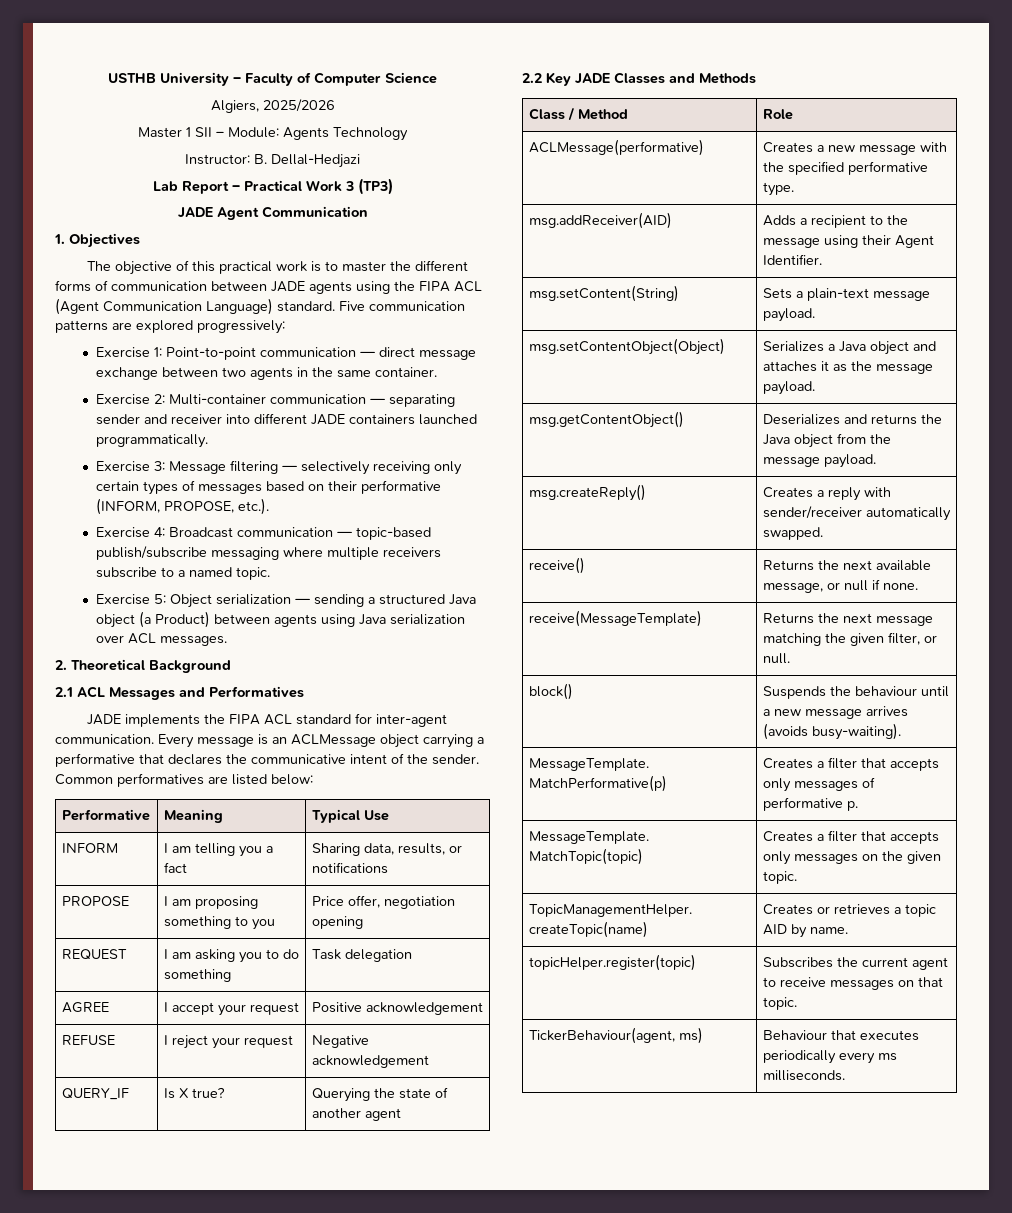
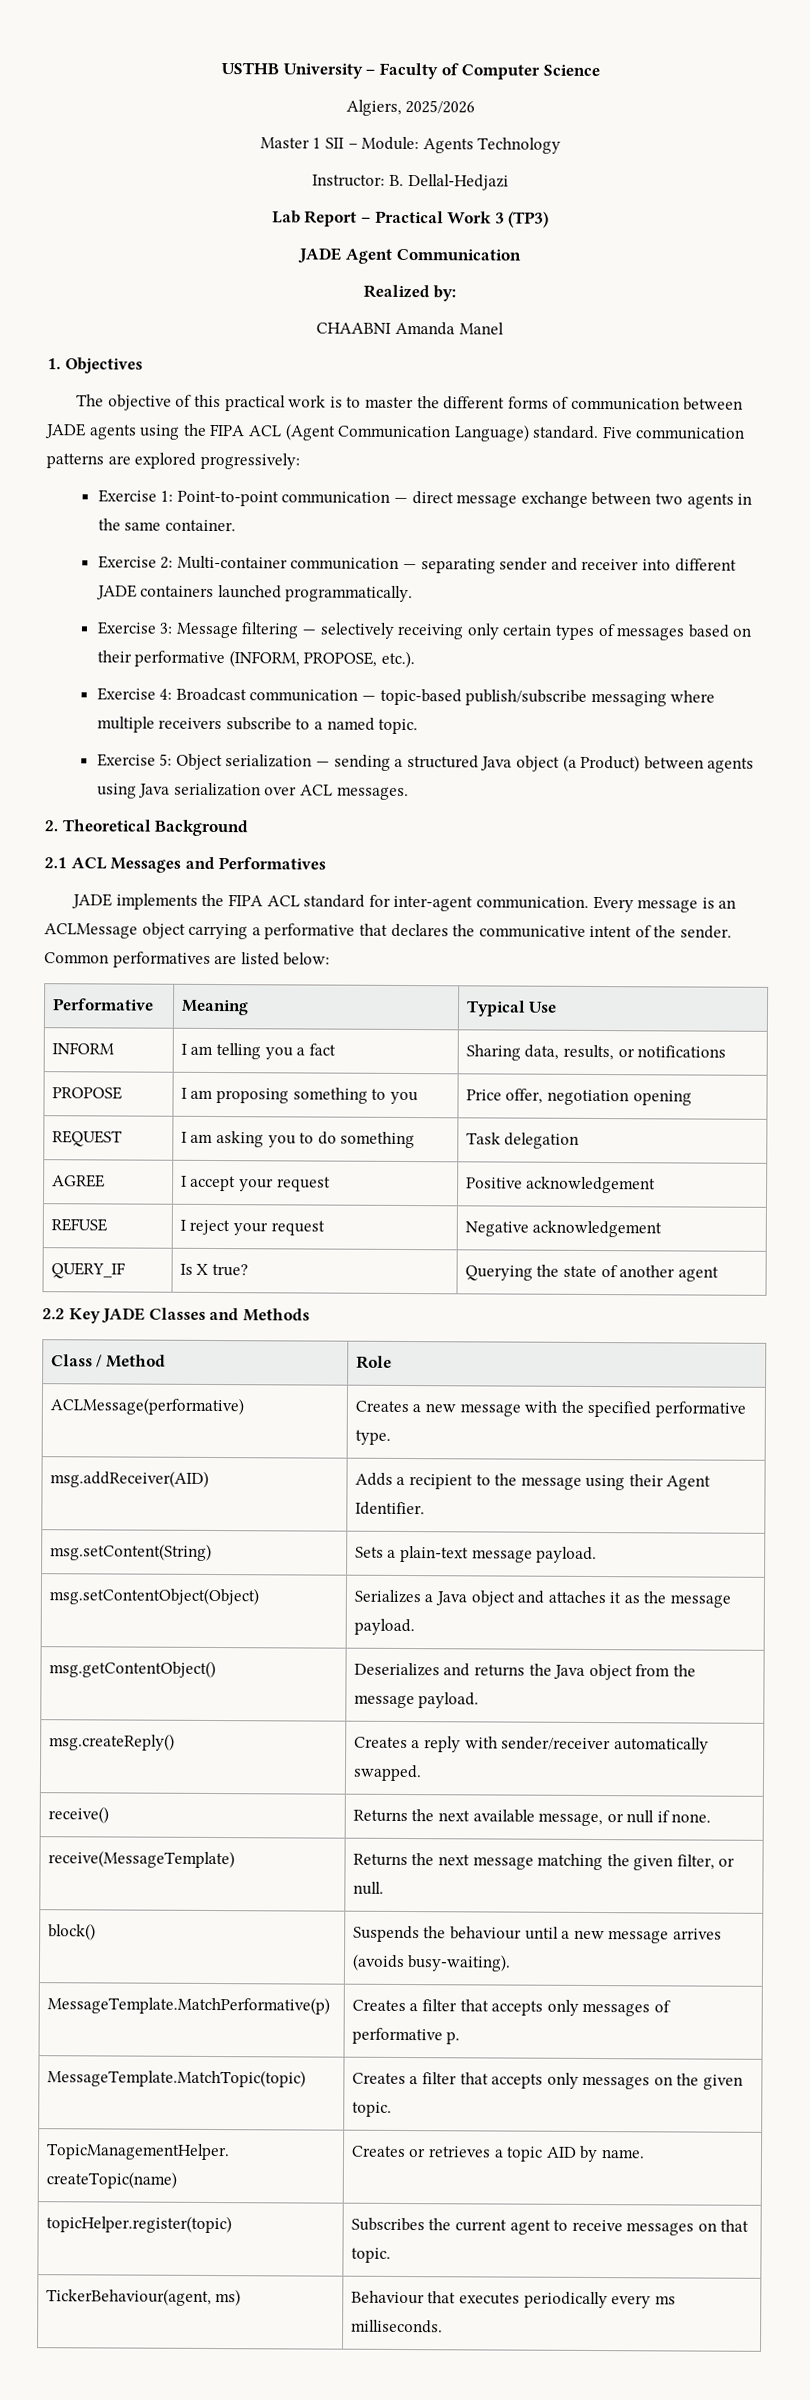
(368, 212) none -> [362,284,457,302] [316,321,504,336] // Realized by: // CHAABNI Amanda Manel

